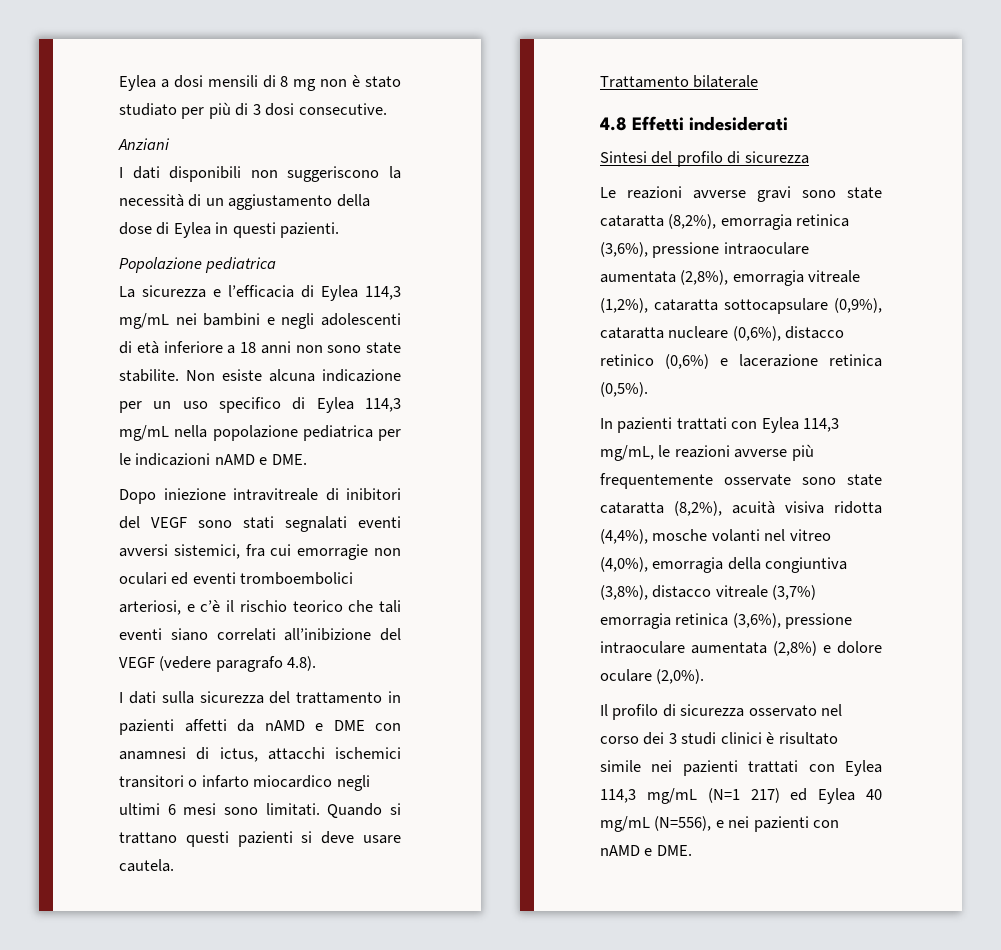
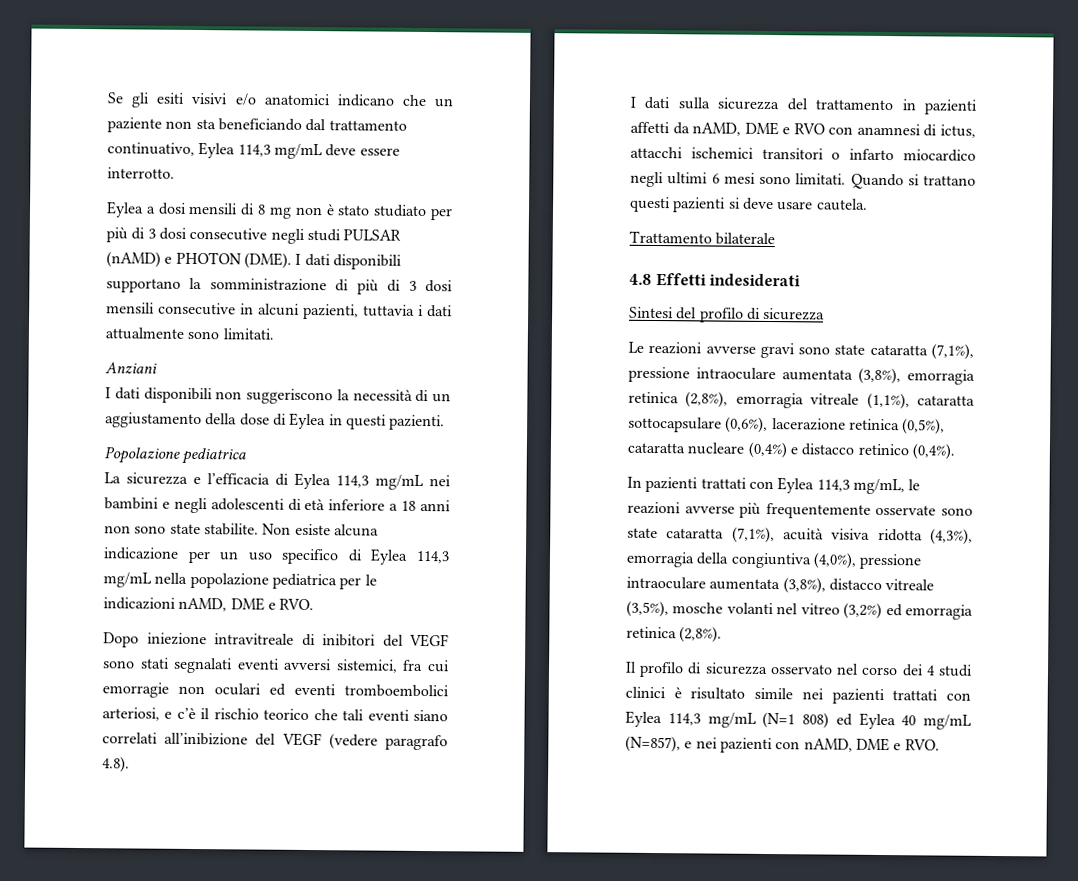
(119, 83) none -> [107,92,453,108] [107,117,407,133] [107,142,400,160] [107,167,175,179] Se gli esiti visivi e/o anatomici indicano che un paziente non sta beneficiando dal trattamento continuativo, Eylea 114,3 mg/mL deve essere interrotto. //
[298,103,387,115] consecutive. -> [189,227,402,244] [106,251,402,270] [106,277,453,295] [106,302,453,320] [105,327,274,340] consecutive negli studi PULSAR (nAMD) e PHOTON (DME). I dati disponibili supportano la somministrazione di più di 3 dosi mensili consecutive in alcuni pazienti, tuttavia i dati attualmente sono limitati.
[214,454,307,465] nAMD e DME. -> [178,597,315,612] nAMD, DME e RVO.
[264,720,365,731] nAMD e DME -> [692,121,825,136] nAMD, DME e RVO
[668,214,850,230] [600,242,809,258] [600,271,676,283] (8,2%), emorragia retinica (3,6%), pressione intraoculare aumentata -> [931,343,974,360] [628,366,975,385] [628,391,679,404] (7,1%), pressione intraoculare aumentata (3,8%), emorragia retinica
[600,298,648,313] (1,2%), -> [866,392,910,410] (1,1%),
[834,298,882,313] [600,326,845,341] [600,354,882,369] [600,382,648,397] (0,9%), cataratta nucleare (0,6%), distacco retinico (0,6%) e lacerazione retinica (0,5%). -> [725,416,946,435] [627,441,955,460] (0,6%), lacerazione retinica (0,5%), cataratta nucleare (0,4%) e distacco retinico (0,4%).
[674,501,722,516] (8,2%), -> [731,526,775,544] (7,1%),
[600,529,831,544] [600,557,848,573] [600,585,817,600] [600,613,853,629] [600,641,882,656] [600,669,705,684] (4,4%), mosche volanti nel vitreo (4,0%), emorragia della congiuntiva (3,8%), distacco vitreale (3,7%) emorragia retinica (3,6%), pressione intraoculare aumentata (2,8%) e dolore oculare (2,0%). -> [930,528,973,545] [626,551,923,570] [626,576,935,594] [626,600,973,620] [626,626,723,643] (4,3%), emorragia della congiuntiva (4,0%), pressione intraoculare aumentata (3,8%), distacco vitreale (3,5%), mosche volanti nel vitreo (3,2%) ed emorragia retinica (2,8%).
[668,733,677,744] 3 -> [925,665,936,676] 4
[750,788,780,803] 217) -> [802,712,829,729] 808)
[654,816,712,831] (N=556), -> [625,735,681,753] (N=857),
[600,845,692,856] nAMD e DME. -> [803,737,940,752] nAMD, DME e RVO.

